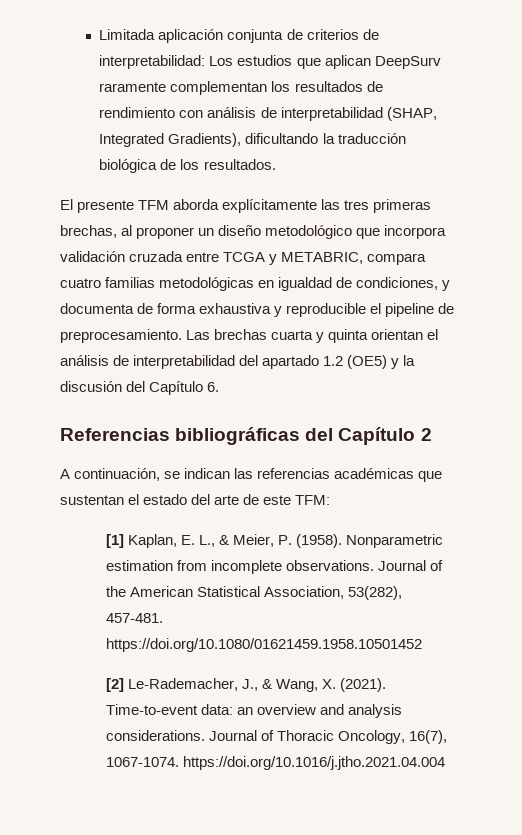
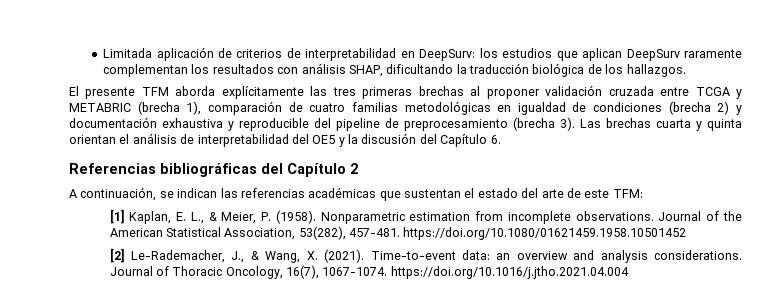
[227,29,284,43] conjunta -> (214, 54) none
[99,55,234,69] interpretabilidad: Los -> [305,48,498,61] interpretabilidad en DeepSurv: los
[366,81,383,92] [99,107,437,121] [99,133,242,147] de rendimiento con análisis de interpretabilidad (SHAP, Integrated Gradients), -> [277,63,383,77] con análisis SHAP,
[203,159,276,170] resultados. -> [626,64,686,77] hallazgos.
[60,225,117,238] brechas, -> [418,86,464,96] brechas
[198,225,447,239] un diseño metodológico que incorpora -> (540, 94) none
[281,252,427,265] METABRIC, compara -> [69,101,303,115] METABRIC (brecha 1), comparación de
[356,277,451,291] [60,303,197,314] condiciones, y documenta de forma -> [593,101,742,115] [69,117,157,128] condiciones (brecha 2) y documentación
[370,303,382,314] el -> [314,118,331,128] del
[60,329,182,343] preprocesamiento. -> [404,117,575,131] preprocesamiento (brecha 3).
[262,355,388,369] apartado 1.2 (OE5) -> [312,135,336,144] OE5

